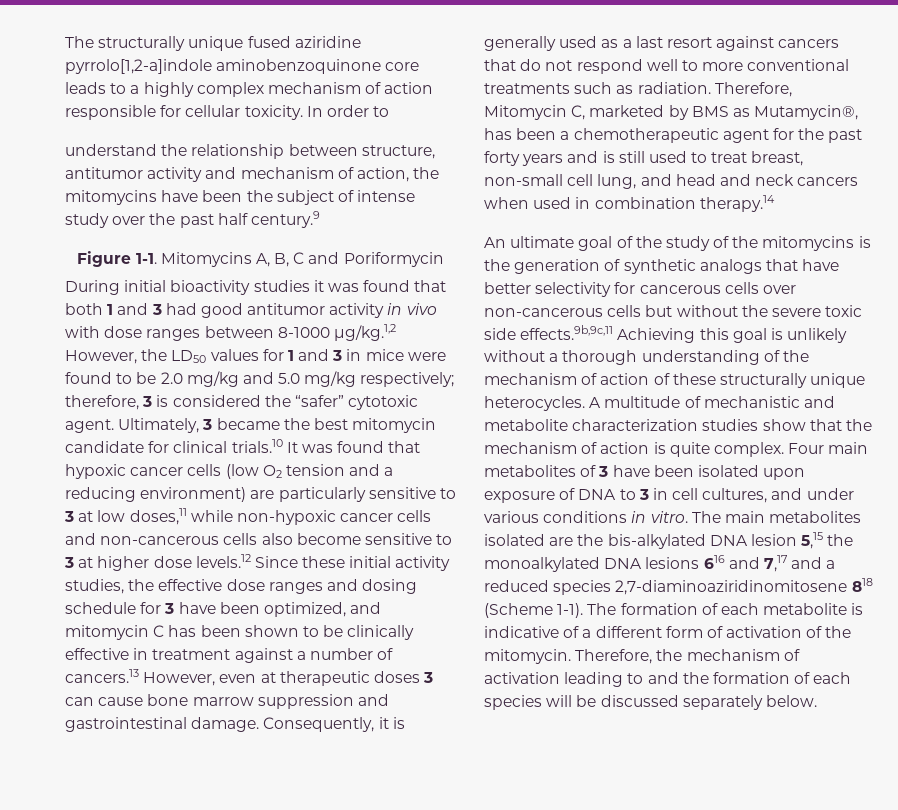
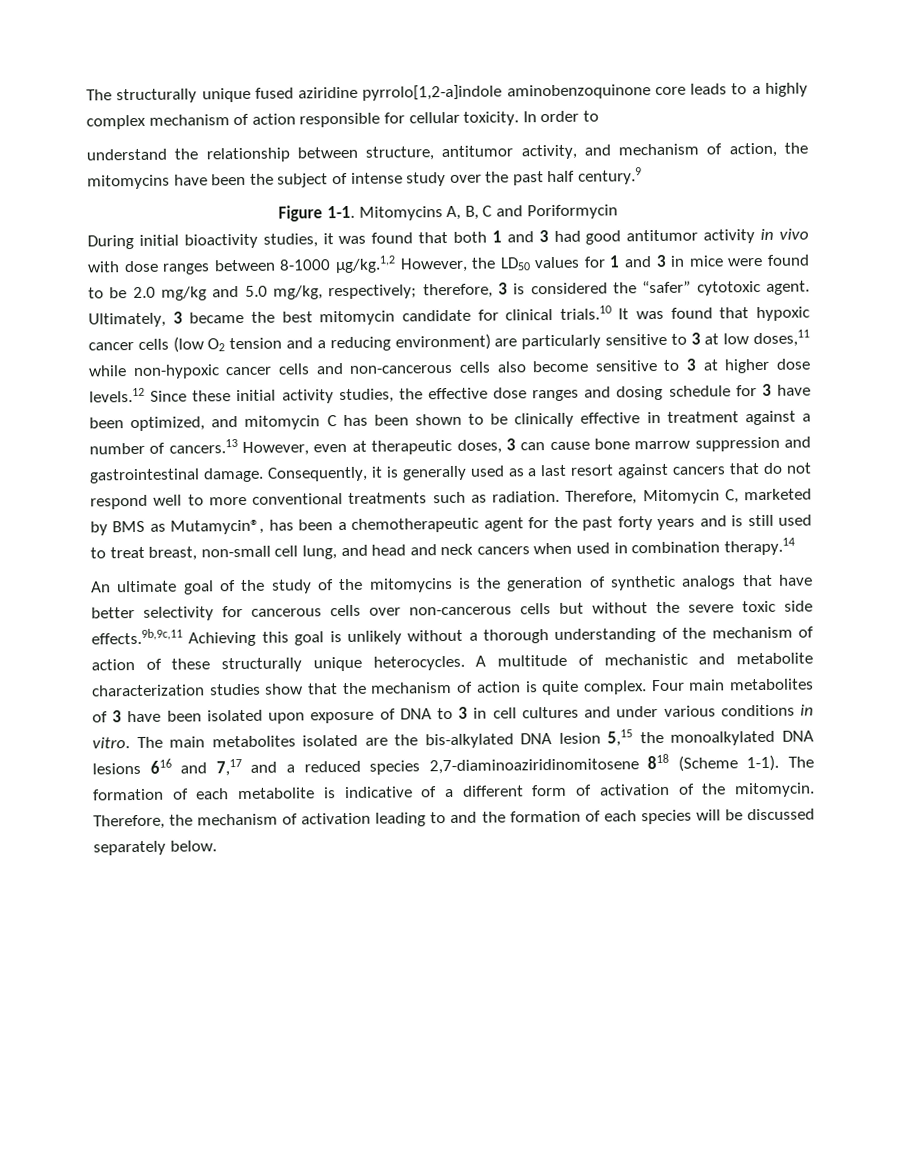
[147,167,203,182] activity -> [520,144,577,160] activity,
[253,280,310,292] studies -> [262,233,318,248] studies,
[304,371,357,387] mg/kg -> [273,285,323,300] mg/kg,
[373,671,420,683] doses -> [456,439,502,454] doses,
[702,488,768,503] cultures, -> [521,706,579,719] cultures

